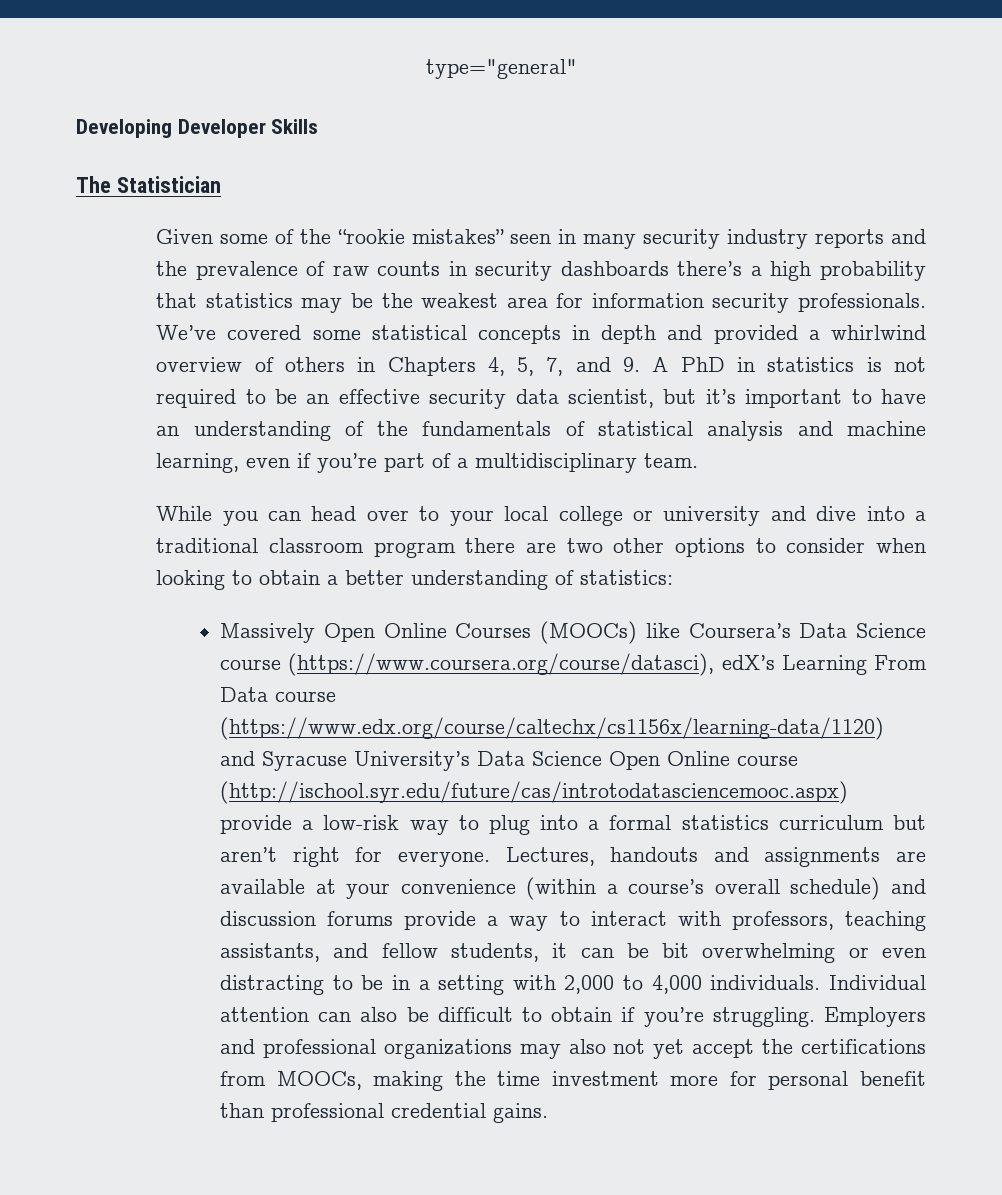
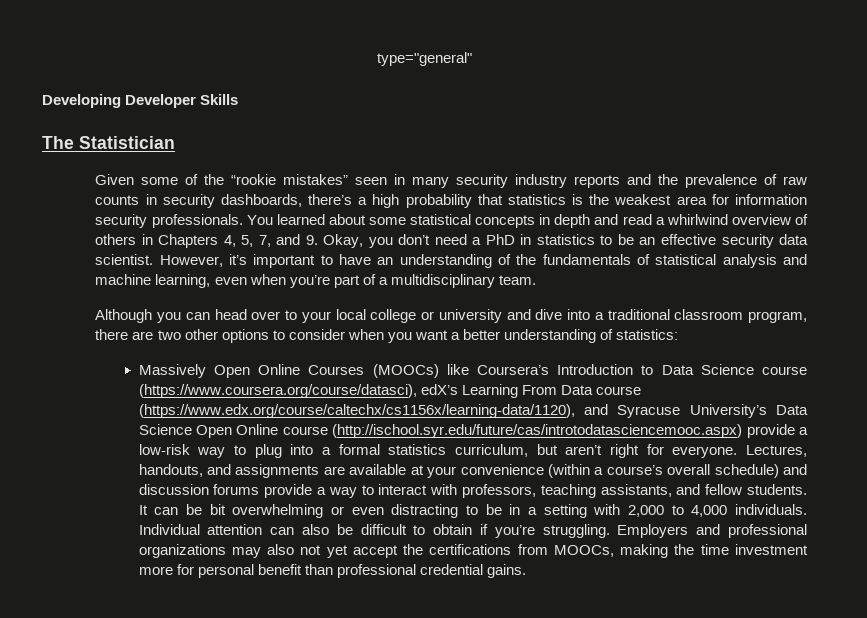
[560,261,669,276] dashboards -> [220,194,302,207] dashboards,
[301,293,373,313] may be -> [572,194,584,205] is
[156,325,302,340] We’ve covered -> [246,214,366,225] You learned about
[713,325,798,344] provided -> [622,214,652,225] read
[652,357,926,372] [156,389,237,408] A PhD in statistics is not required -> [323,234,595,248] Okay, you don’t need a PhD in statistics
[568,389,697,408] scientist, but -> [95,254,223,267] scientist. However,
[297,453,312,468] if -> [249,274,286,285] when
[156,506,213,521] While -> [95,309,153,323] Although
[373,542,456,558] program -> [748,311,807,323] program,
[156,570,321,590] looking to obtain -> [387,330,448,343] you want
(791, 630) none -> [557,364,654,375] Introduction to
[220,717,885,740] (https://www.edx.org/course/caltechx/cs1156x/learning-data/1120) -> [138,404,575,418] (https://www.edx.org/course/caltechx/cs1156x/learning-data/1120),
[778,815,884,830] curriculum -> [454,444,528,457] curriculum,
[610,847,699,862] handouts -> [138,464,203,477] handouts,
[450,943,568,962] students, it -> [747,484,807,495] [138,505,148,515] students. It

